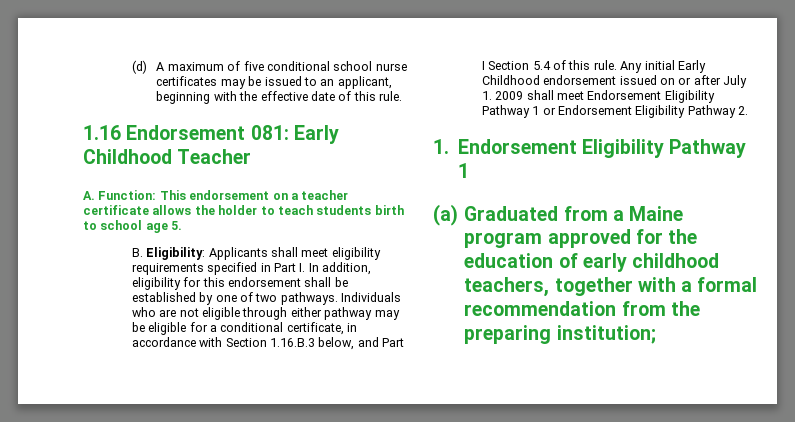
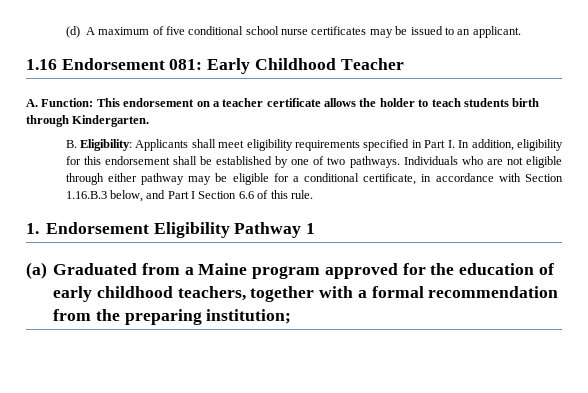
[337,76,392,89] [156,91,403,104] applicant, beginning with the effective date of this rule. -> [472,26,521,38] applicant.
[83,220,183,233] to school age 5. -> [26,115,150,127] through Kindergarten.
[532,60,706,73] [481,75,748,88] [481,90,715,103] [481,105,749,118] 5.4 of this rule. Any initial Early Childhood endorsement issued on or after July 1. 2009 shall meet Endorsement Eligibility Pathway 1 or Endorsement Eligibility Pathway 2. -> [238,190,313,199] 6.6 of this rule.

